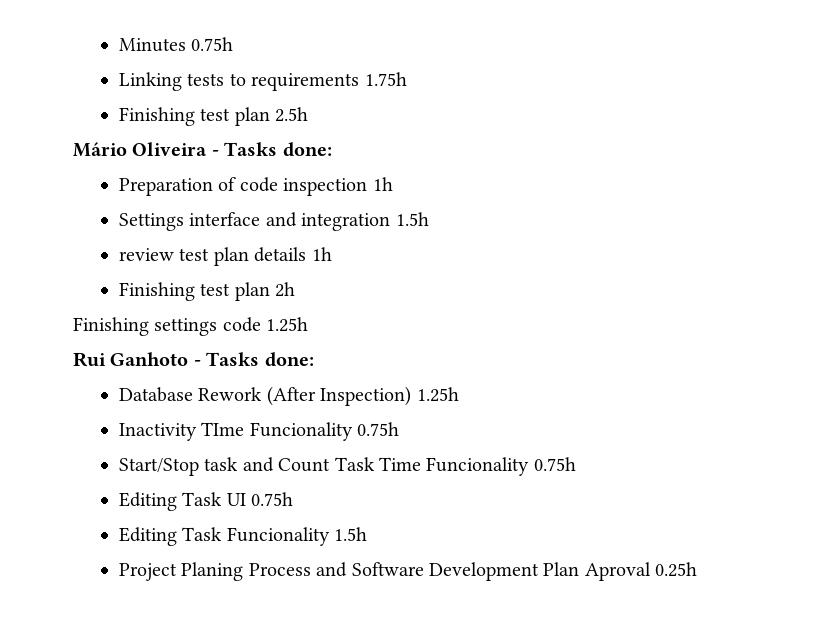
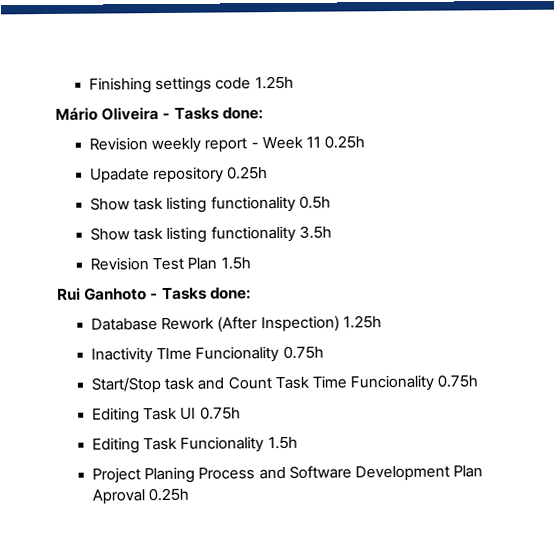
[119,37,234,52] [119,72,407,91] [119,107,309,126] Minutes 0.75h // Linking tests to requirements 1.75h // Finishing test plan 2.5h -> [89,75,294,94] Finishing settings code 1.25h
[119,177,393,196] [119,212,429,231] [119,247,332,266] [119,282,296,301] [73,317,309,336] Preparation of code inspection 1h // Settings interface and integration 1.5h // review test plan details 1h // Finishing test plan 2h // Finishing settings code 1.25h -> [89,135,366,154] [90,166,269,184] [90,195,331,213] [90,225,332,243] [90,257,251,271] Revision weekly report - Week 11 0.25h // Upadate repository 0.25h // Show task listing functionality 0.5h // Show task listing functionality 3.5h // Revision Test Plan 1.5h

